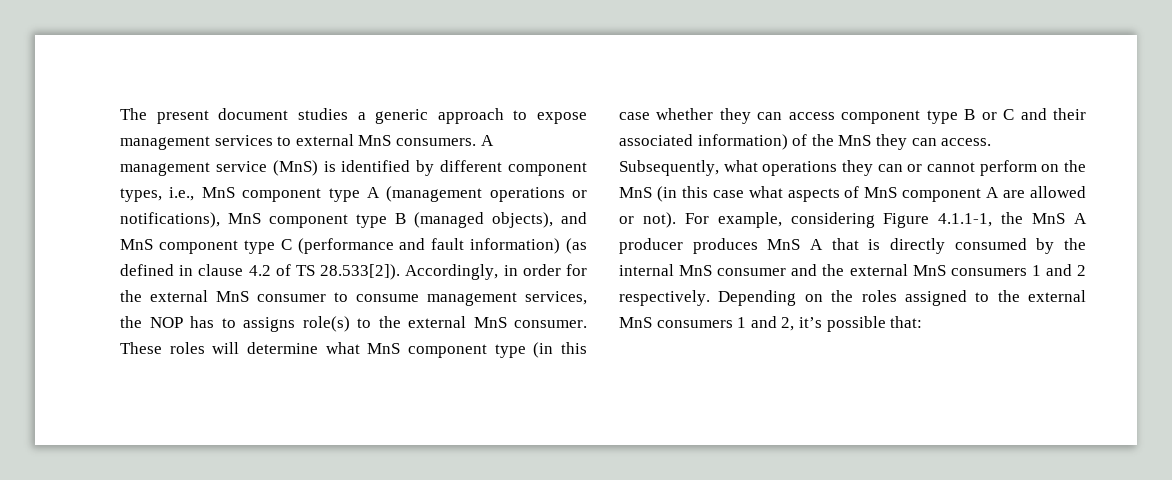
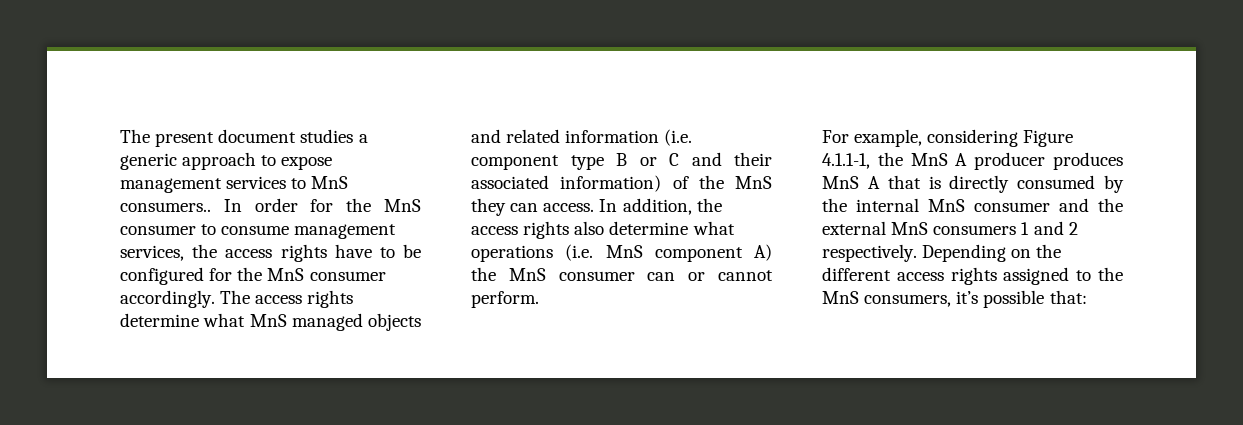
[295,134,494,146] [120,160,587,176] [120,186,587,202] [120,212,587,228] [120,238,587,254] [120,264,518,280] external MnS consumers. A management service (MnS) is identified by different component types, i.e., MnS component type A (management operations or notifications), MnS component type B (managed objects), and MnS component type C (performance and fault information) (as defined in clause 4.2 of TS 28.533[2]). Accordingly, in -> [311,176,349,189] [120,199,242,212] MnS consumers.. In
[150,290,208,302] external -> (372, 205) none
[149,316,587,332] [120,342,587,358] [619,108,835,124] NOP has to assigns role(s) to the external MnS consumer. These roles will determine what MnS component type (in this case whether they can access -> [225,244,421,262] [120,267,386,285] [120,290,354,308] [120,313,421,331] [471,129,693,146] access rights have to be configured for the MnS consumer accordingly. The access rights determine what MnS managed objects and related information (i.e.
[619,160,1086,176] [619,186,1086,202] [619,212,676,228] Subsequently, what operations they can or cannot perform on the MnS (in this case what aspects of MnS component A are allowed or not). -> [599,198,722,215] [471,221,735,239] [471,244,772,262] [471,267,773,281] [471,291,539,308] In addition, the access rights also determine what operations (i.e. MnS component A) the MnS consumer can or cannot perform. //
[861,290,1086,306] [619,316,795,331] roles assigned to the external MnS consumers 1 and 2, -> [822,267,1123,285] [822,291,952,307] different access rights assigned to the MnS consumers,

